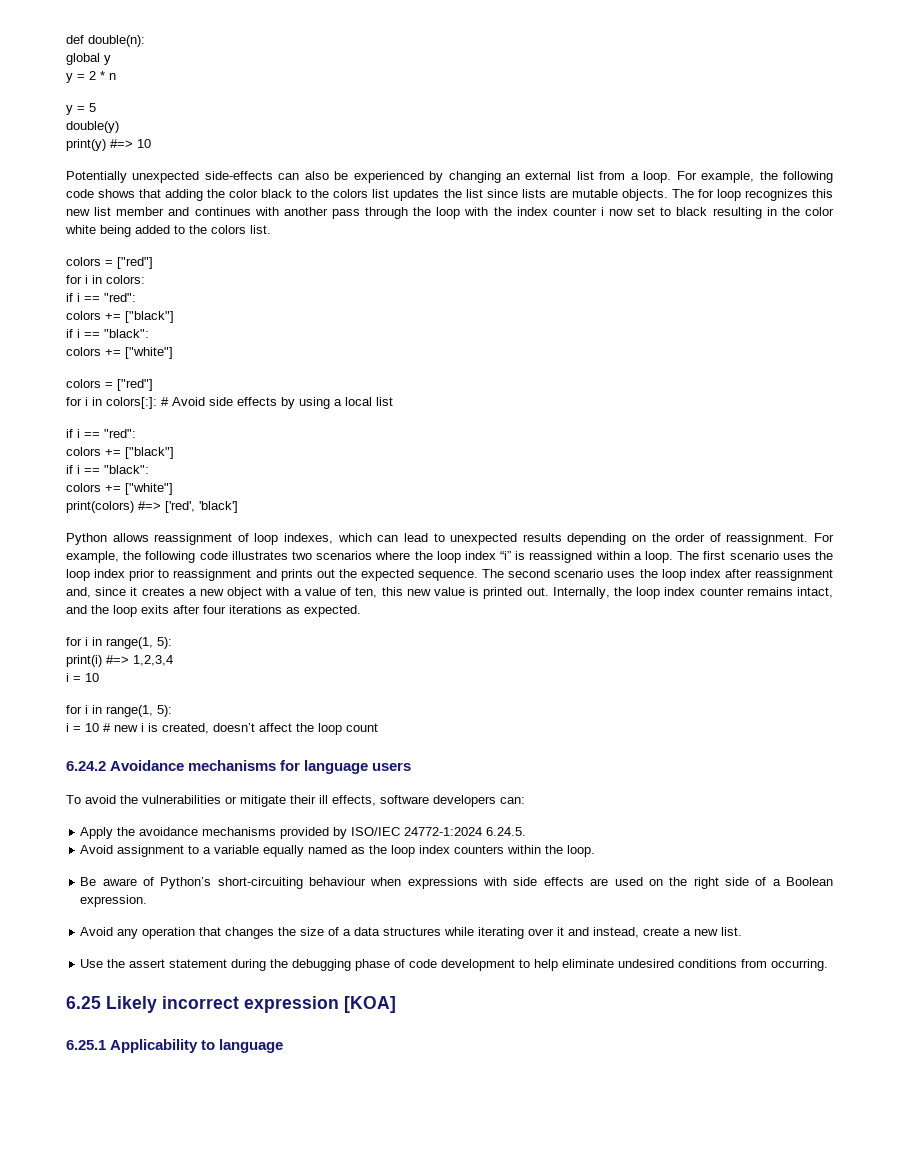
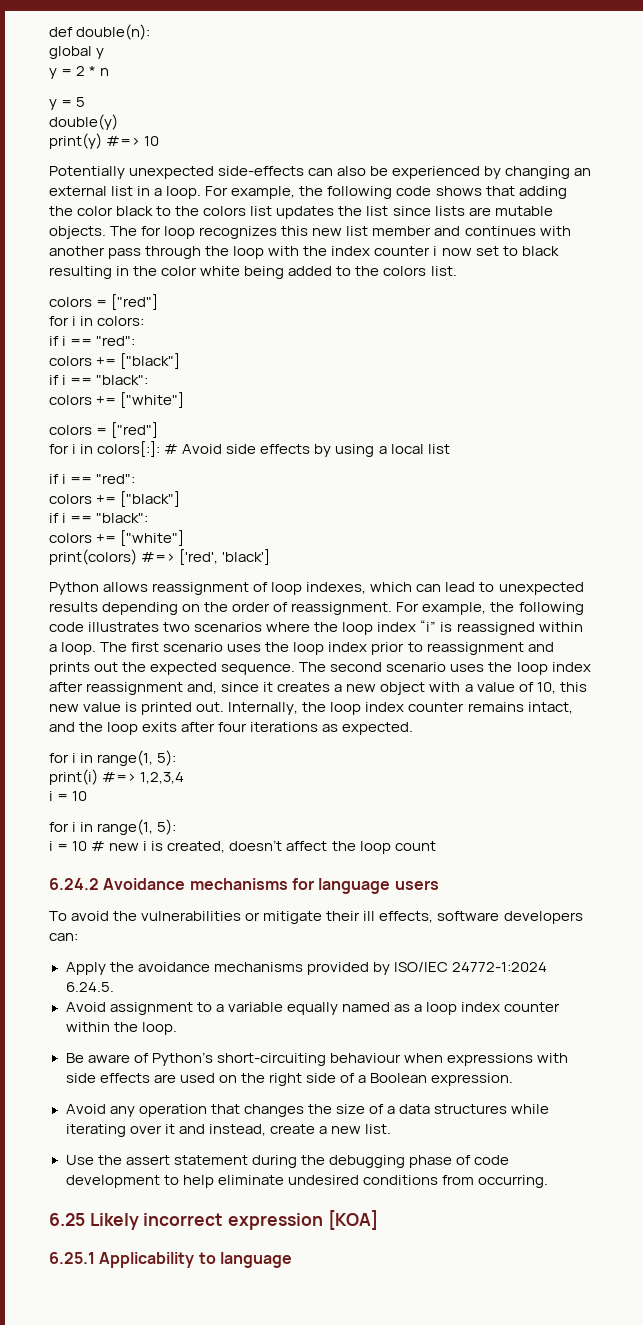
[599,171,626,180] from -> [137,186,151,196] in
[355,587,378,598] ten, -> [536,682,556,694] 10,
[369,845,505,857] the loop index counters -> [413,1002,561,1015] a loop index counter

